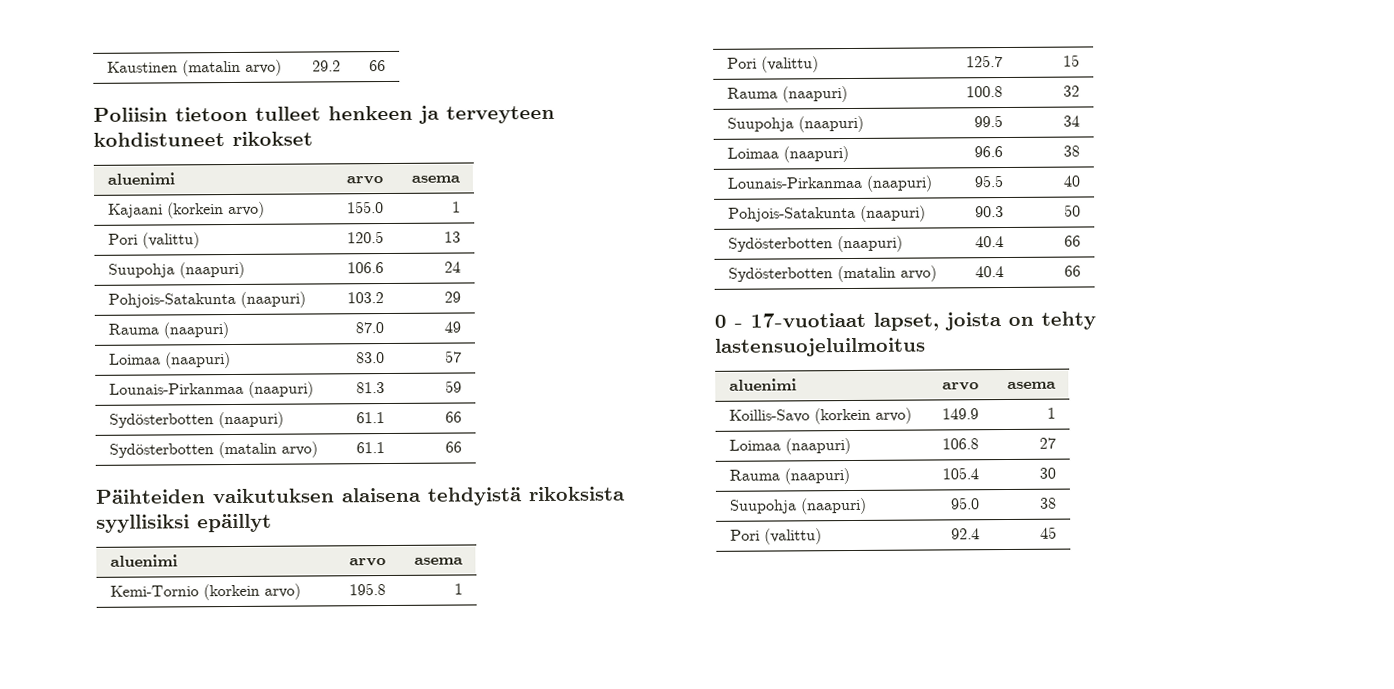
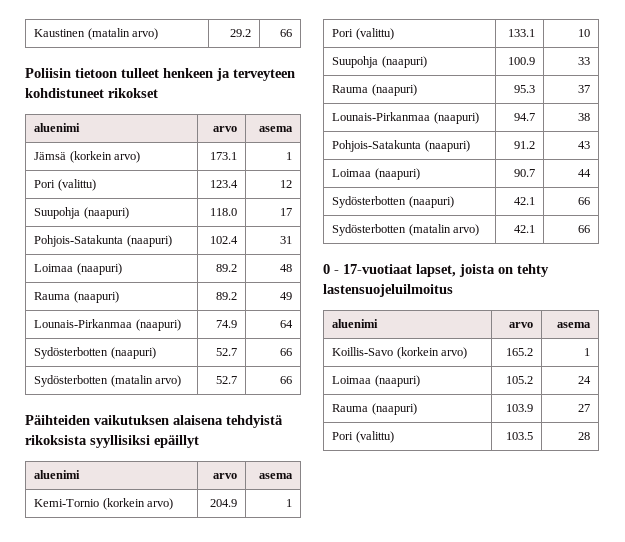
[107,201,265,219] [347,201,385,214] [452,201,462,213] [107,232,200,249] [347,231,385,244] [444,231,462,243] [107,261,245,279] [347,262,385,274] [444,261,462,273] [107,291,306,308] [347,292,385,304] [444,291,462,303] [107,322,229,339] [355,322,385,334] Kajaani (korkein arvo) | 155.0 | 1 // Pori (valittu) | 120.5 | 13 // Suupohja (naapuri) | 106.6 | 24 // Pohjois-Satakunta (naapuri) | 103.2 | 29 // Rauma (naapuri) | 87.0 -> [34,151,141,163] [209,152,237,160] [285,152,292,160] [34,179,96,191] [209,180,238,188] [279,180,292,188] [34,207,129,219] [209,208,237,216] [279,208,292,216] [34,235,172,247] [209,236,238,244] [279,236,292,244] [34,263,122,275] [215,264,237,272] [279,264,292,272] [34,291,119,303] [215,292,237,300] Jämsä (korkein arvo) | 173.1 | 1 // Pori (valittu) | 123.4 | 12 // Suupohja (naapuri) | 118.0 | 17 // Pohjois-Satakunta (naapuri) | 102.4 | 31 // Loimaa (naapuri) | 89.2 | 48 // Rauma (naapuri) | 89.2
[108,352,231,369] [356,352,386,364] [445,350,463,363] [108,381,314,398] [356,382,386,394] [445,380,463,393] [108,411,284,429] [356,412,386,424] [445,411,463,423] [108,441,318,459] [356,442,386,454] // Loimaa (naapuri) | 83.0 | 57 // Lounais-Pirkanmaa (naapuri) | 81.3 | 59 // Sydösterbotten (naapuri) | 61.1 | 66 // Sydösterbotten (matalin arvo) | 61.1 -> [34,319,181,331] [215,320,237,328] [279,320,293,328] [34,347,156,359] [215,348,237,356] [279,348,292,356] [34,375,182,387] [215,376,237,384] // Lounais-Pirkanmaa (naapuri) | 74.9 | 64 // Sydösterbotten (naapuri) | 52.7 | 66 // Sydösterbotten (matalin arvo) | 52.7
[349,583,387,596] [454,583,464,595] [726,56,819,73] [966,55,1004,68] [1063,54,1081,67] [726,86,848,103] [966,86,1004,98] [1063,85,1081,97] [726,115,864,133] [974,115,1004,128] [1063,115,1081,127] [726,146,849,163] [974,146,1004,158] [1063,145,1081,157] [726,175,933,192] [974,175,1004,188] [1063,175,1081,187] [727,205,926,222] [975,206,1005,218] [1064,204,1082,217] [727,235,903,253] [975,236,1005,248] [1064,235,1082,247] [727,265,937,283] [975,266,1005,278] 195.8 | 1 // Pori (valittu) | 125.7 | 15 // Rauma (naapuri) | 100.8 | 32 // Suupohja (naapuri) | 99.5 | 34 // Loimaa (naapuri) | 96.6 | 38 // Lounais-Pirkanmaa (naapuri) | 95.5 | 40 // Pohjois-Satakunta (naapuri) | 90.3 | 50 // Sydösterbotten (naapuri) | 40.4 | 66 // Sydösterbotten (matalin arvo) | 40.4 -> [209,499,237,507] [285,499,292,507] [332,28,394,40] [507,29,535,37] [577,29,590,37] [332,56,427,68] [507,57,535,65] [577,57,590,65] [332,84,417,96] [513,85,535,93] [577,85,590,93] [332,112,479,124] [513,113,535,121] [577,113,590,121] [332,140,470,152] [513,141,535,149] [577,141,590,149] [332,168,420,180] [513,169,535,177] [577,169,591,177] [332,196,454,208] [513,197,535,205] [577,197,590,205] [332,224,480,236] [513,225,535,233] 204.9 | 1 // Pori (valittu) | 133.1 | 10 // Suupohja (naapuri) | 100.9 | 33 // Rauma (naapuri) | 95.3 | 37 // Lounais-Pirkanmaa (naapuri) | 94.7 | 38 // Pohjois-Satakunta (naapuri) | 91.2 | 43 // Loimaa (naapuri) | 90.7 | 44 // Sydösterbotten (naapuri) | 42.1 | 66 // Sydösterbotten (matalin arvo) | 42.1
[942,408,980,420] 149.9 -> [505,348,533,356] 165.2
[942,438,980,450] [1039,437,1057,449] [728,468,850,485] [942,467,980,480] [1039,467,1057,479] [729,497,867,515] [950,497,981,510] [1039,497,1058,509] [729,528,822,545] [951,528,981,540] [1040,526,1058,539] 106.8 | 27 // Rauma (naapuri) | 105.4 | 30 // Suupohja (naapuri) | 95.0 | 38 // Pori (valittu) | 92.4 | 45 -> [505,376,533,384] [577,376,591,384] [332,403,417,415] [505,404,533,412] [577,404,590,412] [332,431,394,443] [505,432,533,440] [577,432,590,440] 105.2 | 24 // Rauma (naapuri) | 103.9 | 27 // Pori (valittu) | 103.5 | 28

